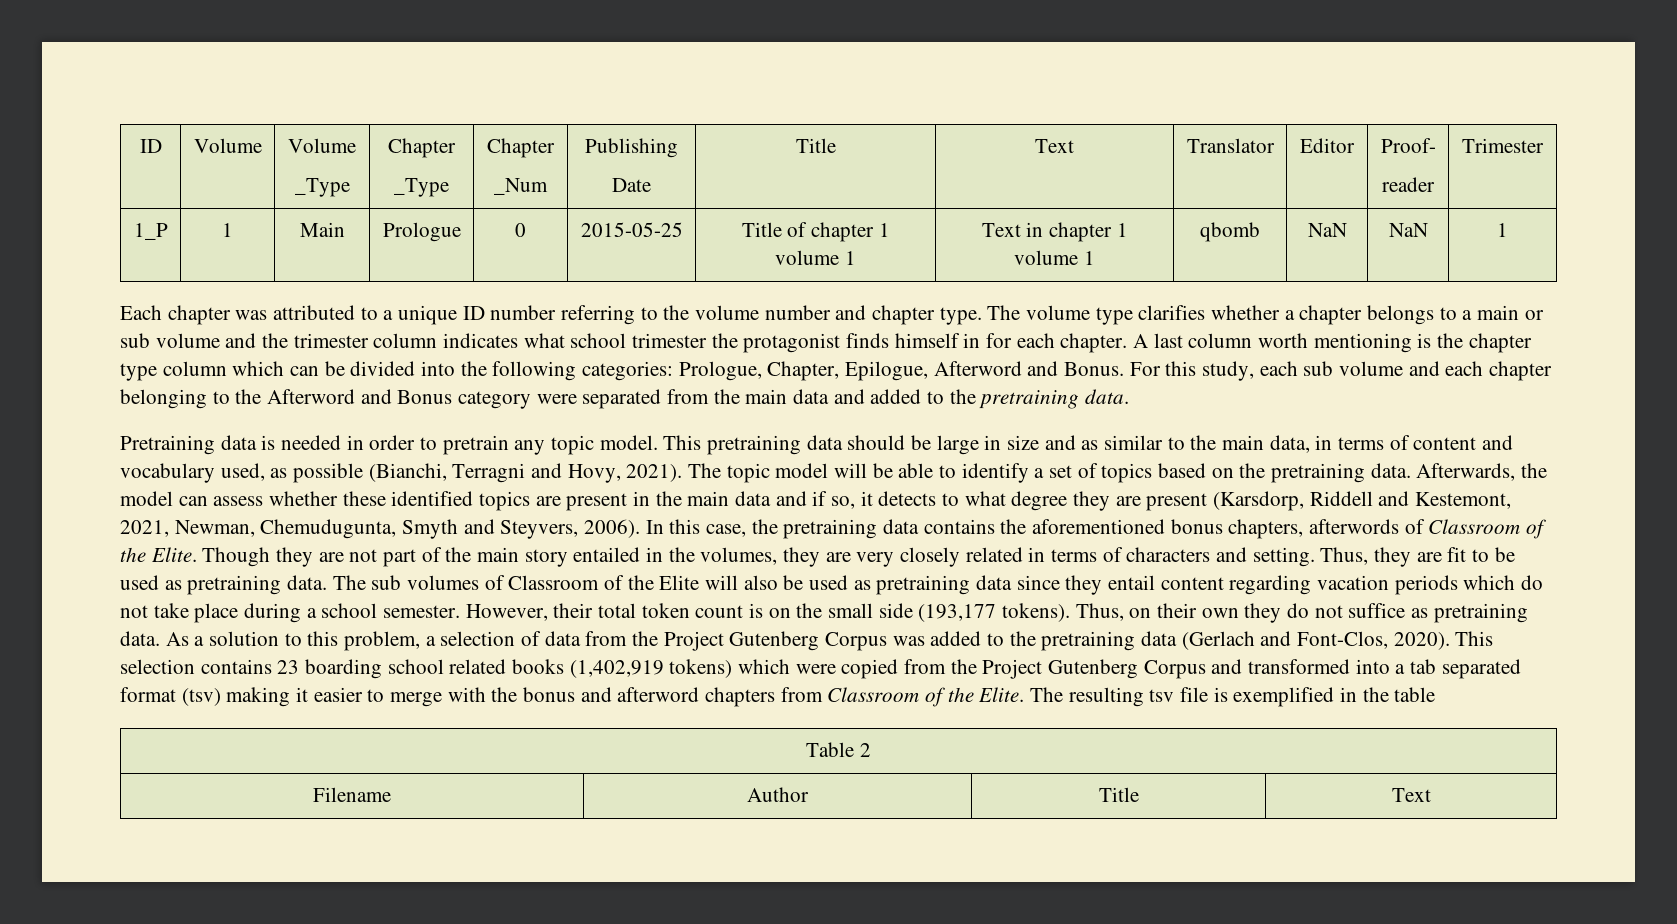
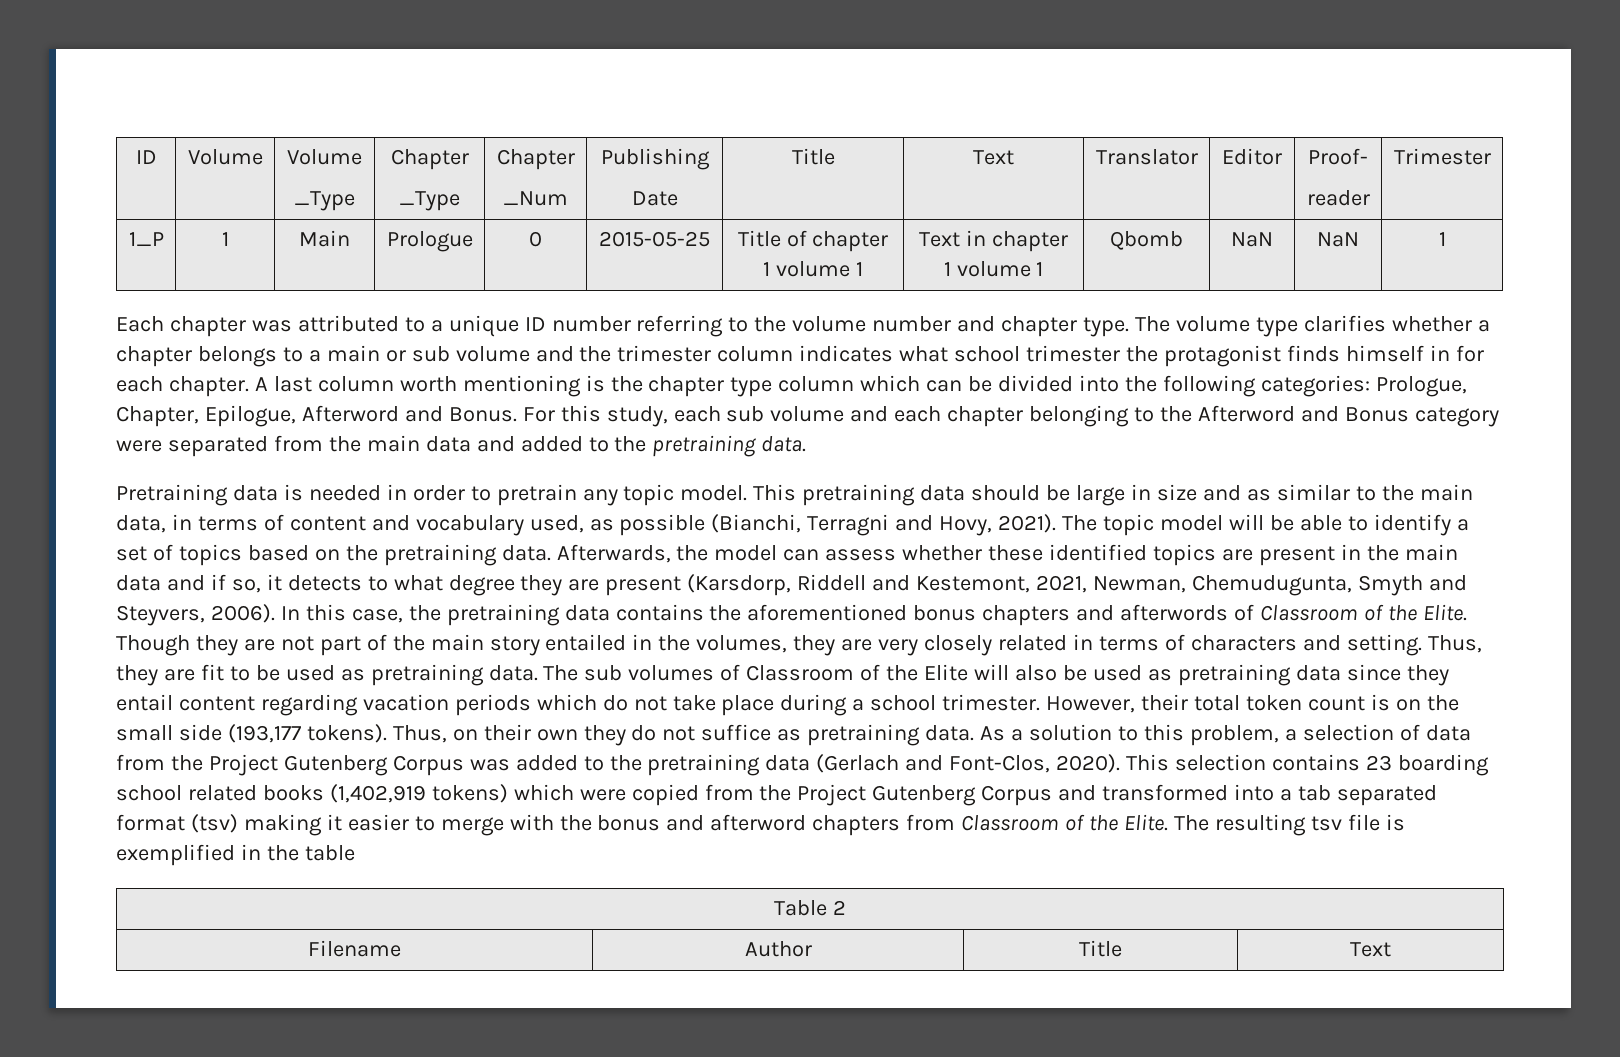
[1200,222,1260,242] qbomb -> [1110,231,1183,250] Qbomb
[1228,519,1304,539] chapters, -> [982,605,1115,626] chapters and
[383,605,461,618] semester. -> [942,694,1041,711] trimester.

